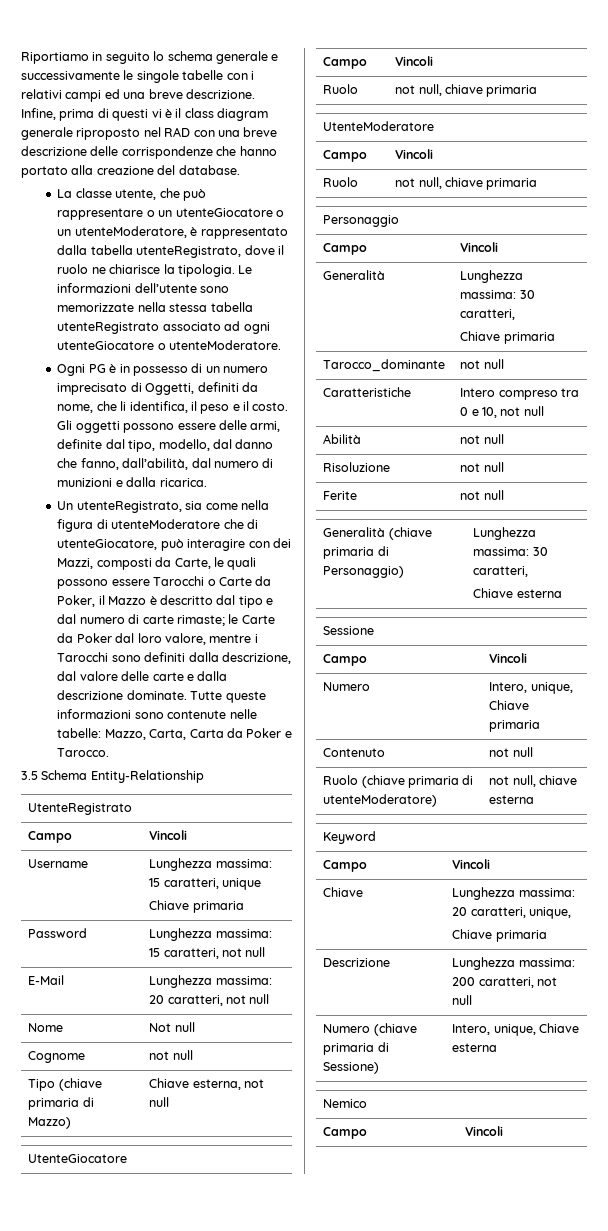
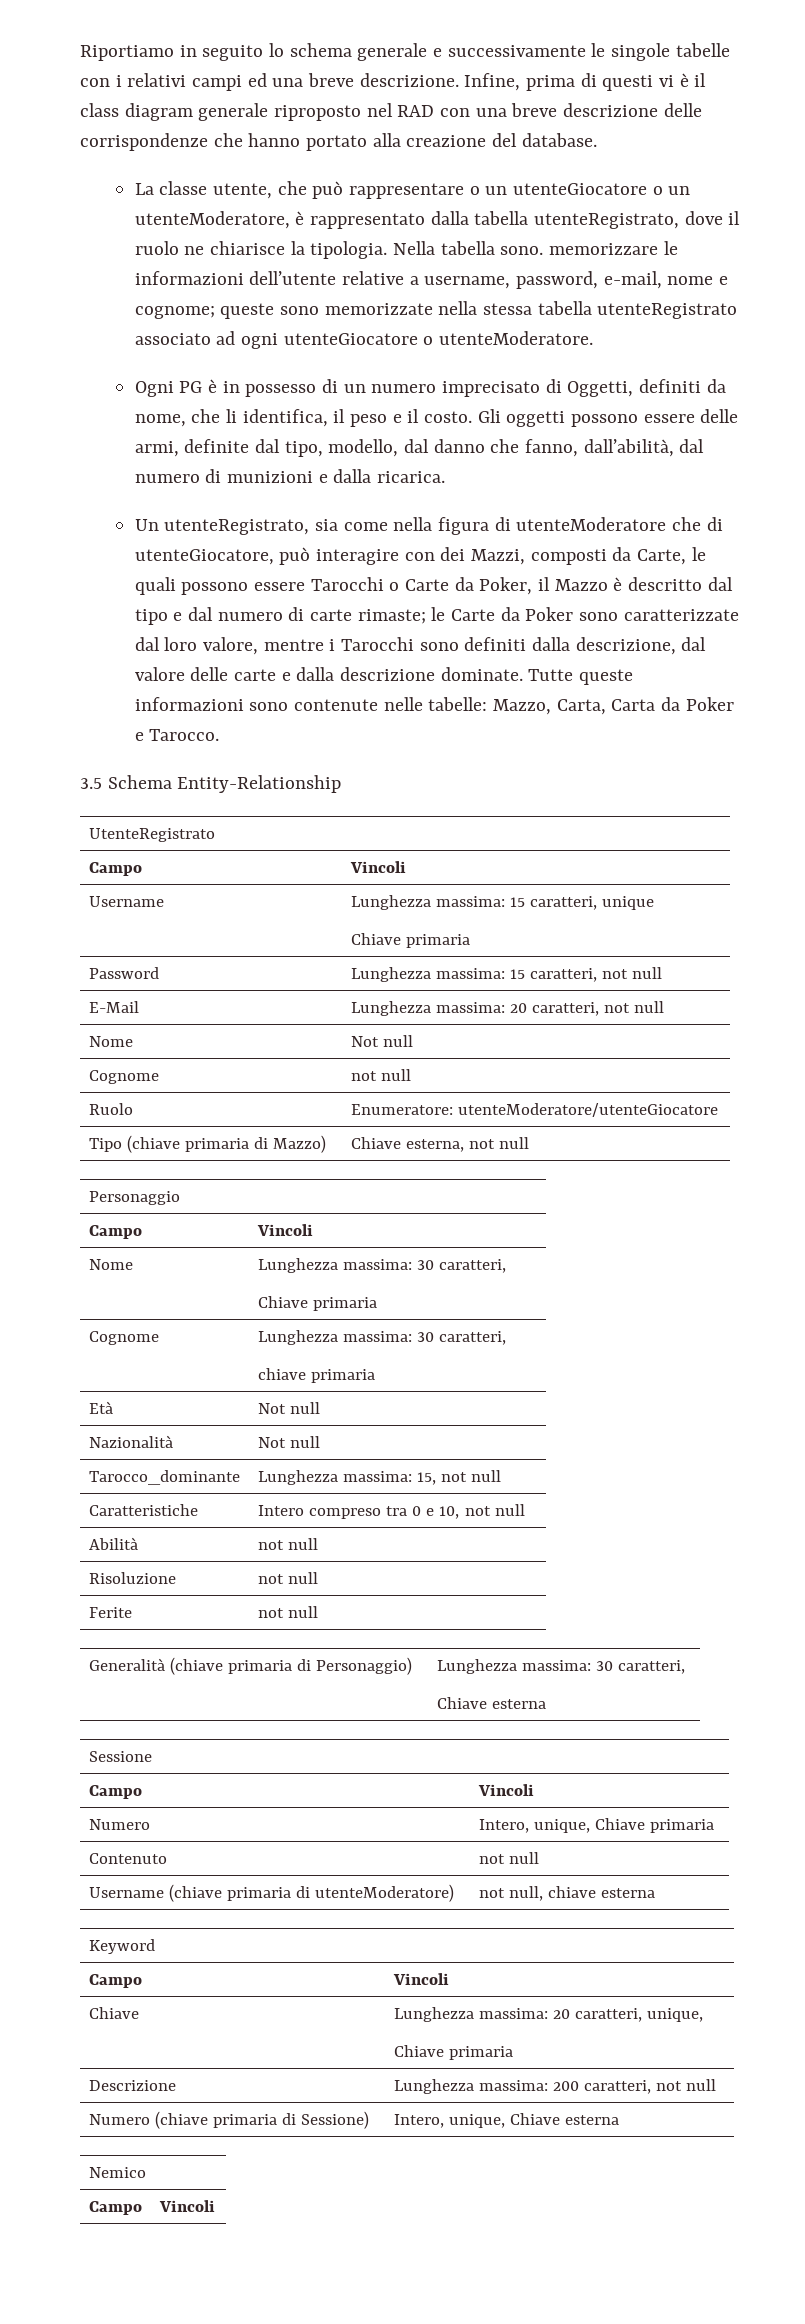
[238,265,253,274] [57,283,197,293] Le informazioni dell’utente -> [392,241,678,255] [134,271,728,289] [134,303,275,319] Nella tabella sono. memorizzare le informazioni dell’utente relative a username, password, e-mail, nome e cognome; queste
(112, 638) none -> [578,609,739,621] sono caratterizzate
(193, 1055) none -> [88,1103,133,1115] [350,1103,718,1117] // Ruolo | Enumeratore: utenteModeratore/utenteGiocatore
[28,1154,128,1163] [323,57,368,69] [395,56,434,66] [323,84,359,94] [395,84,538,97] [323,121,435,131] [323,150,368,162] [395,149,434,159] [323,177,359,187] [395,177,538,190] // UtenteGiocatore // Campo | Vincoli // Ruolo | not null, chiave primaria // UtenteModeratore // Campo | Vincoli // Ruolo | not null, chiave primaria -> (530, 1143) none
[323,270,386,280] Generalità -> [88,1259,133,1270] Nome
[323,359,446,372] Tarocco_dominante | -> [88,1331,159,1345] [257,1330,507,1345] [257,1368,375,1383] [88,1401,113,1414] [257,1402,320,1414] [88,1435,173,1448] [257,1436,320,1448] [88,1470,240,1485] [257,1470,437,1485] Cognome | Lunghezza massima: 30 caratteri, // chiave primaria // Età | Not null // Nazionalità | Not null // Tarocco_dominante | Lunghezza massima: 15,
[323,775,359,785] Ruolo -> [88,1887,164,1898] Username

